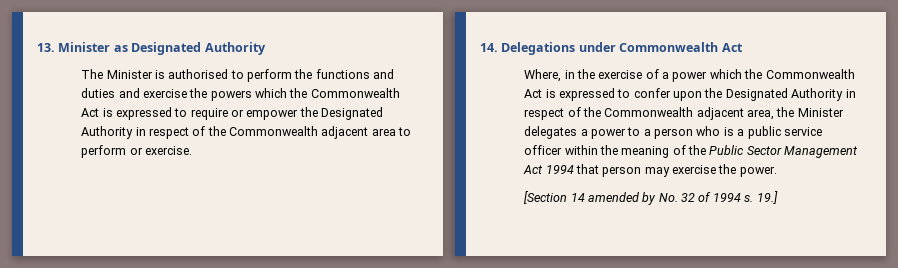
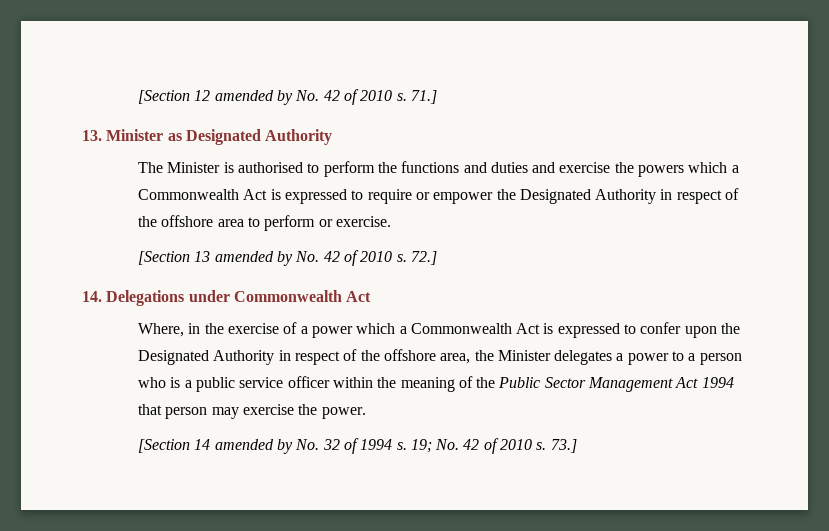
(37, 47) none -> [137,89,437,105] [Section 12 amended by No. 42 of 2010 s. 71.] //
[289,88,308,98] the -> [731,165,739,173] a
[229,126,369,139] Commonwealth adjacent -> [161,215,214,227] offshore
(192, 150) none -> [137,250,437,266] // [Section 13 amended by No. 42 of 2010 s. 72.]
[744,69,763,79] the -> [399,326,407,334] a
[604,107,744,120] Commonwealth adjacent -> [383,349,436,361] offshore
[756,191,778,204] 19.] -> [410,438,577,454] 19; No. 42 of 2010 s. 73.]

